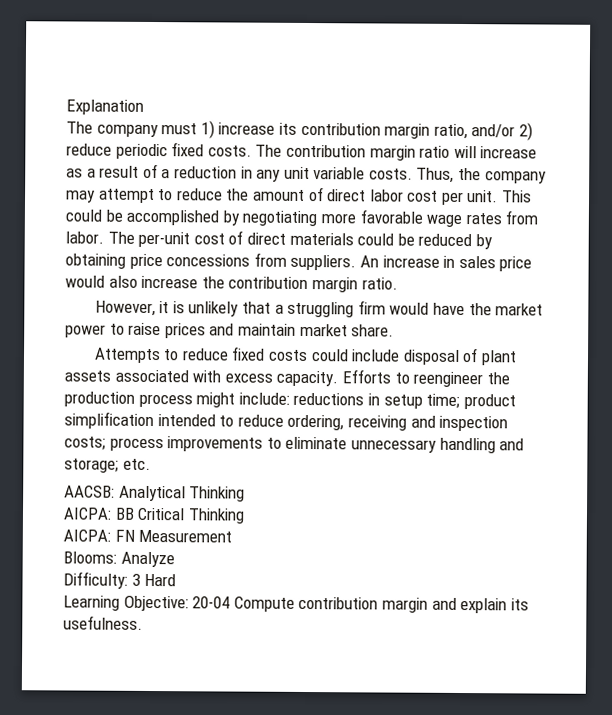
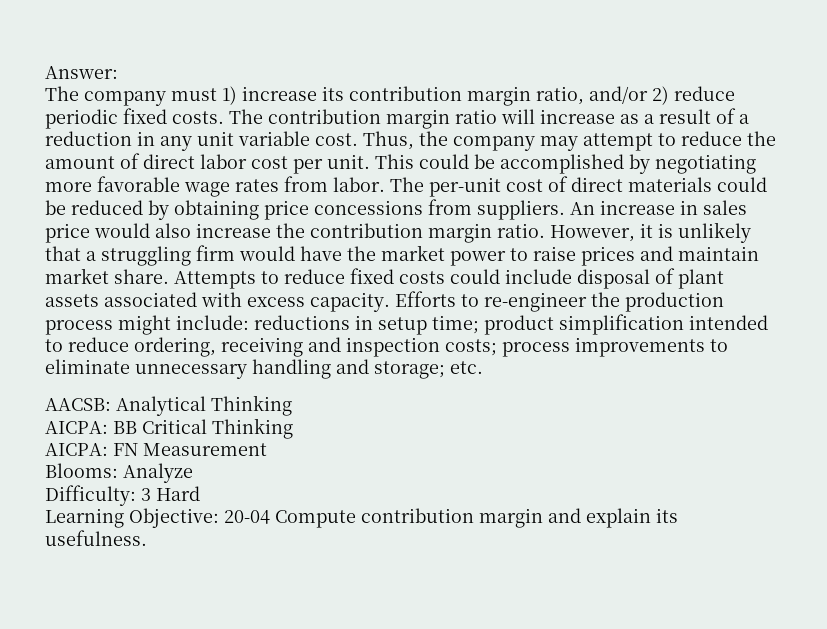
[66,99,144,115] Explanation -> [45,66,118,79] Answer:
[368,168,413,180] costs. -> [315,133,358,146] cost.
(398, 283) // -> (545, 230) none
(395, 330) // -> (169, 276) none
[413,371,484,388] reengineer -> [484,292,587,312] re-engineer

